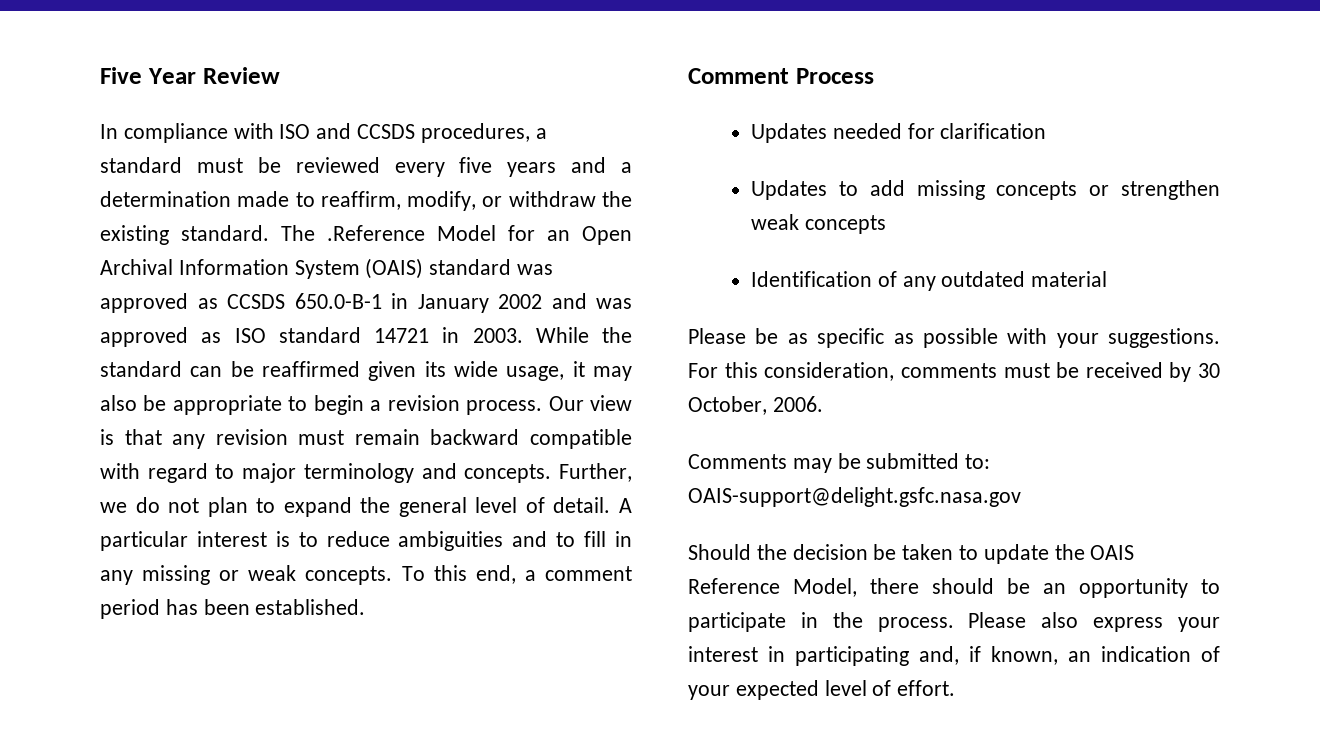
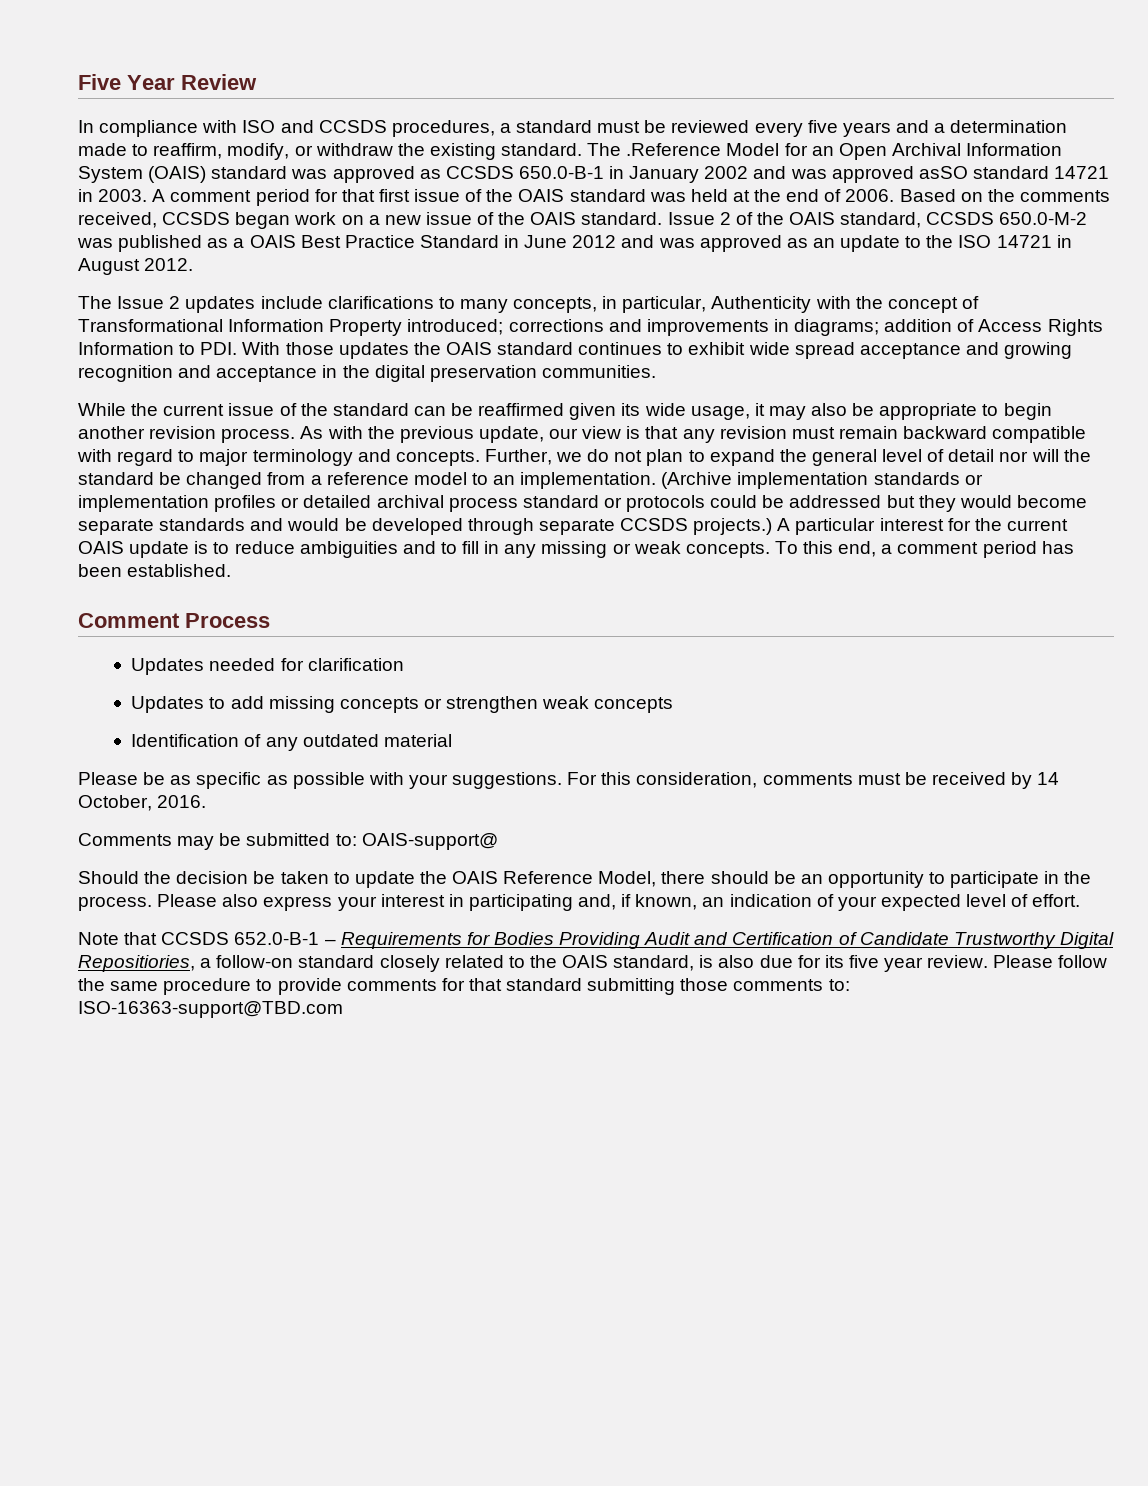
[201,328,266,343] as ISO -> [918,166,968,179] asSO
[535,327,589,343] While -> [152,189,1110,206] [78,212,1088,229] [77,235,1072,252] [78,258,194,275] [78,296,979,313] [78,319,1103,336] [78,342,1073,359] [78,365,656,382] [78,403,297,416] A comment period for that first issue of the OAIS standard was held at the end of 2006. Based on the comments received, CCSDS began work on a new issue of the OAIS standard. Issue 2 of the OAIS standard, CCSDS 650.0-M-2 was published as a OAIS Best Practice Standard in June 2012 and was approved as an update to the ISO 14721 in August 2012. // The Issue 2 updates include clarifications to many concepts, in particular, Authenticity with the concept of Transformational Information Property introduced; corrections and improvements in diagrams; addition of Access Rights Information to PDI. With those updates the OAIS standard continues to exhibit wide spread acceptance and growing recognition and acceptance in the digital preservation communities. // While the current issue of
[370,400,382,411] a -> [78,426,145,439] another
[548,396,584,411] Our -> [300,426,579,443] As with the previous update, our
[553,497,632,513] [100,531,267,551] detail. A particular interest -> [948,449,1091,462] [78,472,983,489] [78,495,1087,512] [78,518,1068,535] [78,541,190,558] detail nor will the standard be changed from a reference model to an implementation. (Archive implementation standards or implementation profiles or detailed archival process standard or protocols could be addressed but they would become separate standards and would be developed through separate CCSDS projects.) A particular interest for the current OAIS update
[1198,363,1220,378] [688,396,823,415] 30 October, 2006. -> [1037,772,1060,785] [78,795,207,811] 14 October, 2016.
[688,487,1021,507] OAIS-support@delight.gsfc.nasa.gov -> [361,833,498,850] OAIS-support@
(956, 688) none -> [78,932,1114,949] [78,955,1108,972] [78,978,850,995] [78,1001,343,1018] // Note that CCSDS 652.0-B-1 – Requirements for Bodies Providing Audit and Certification of Candidate Trustworthy Digital Repositiories, a follow-on standard closely related to the OAIS standard, is also due for its five year review. Please follow the same procedure to provide comments for that standard submitting those comments to: ISO-16363-support@TBD.com

